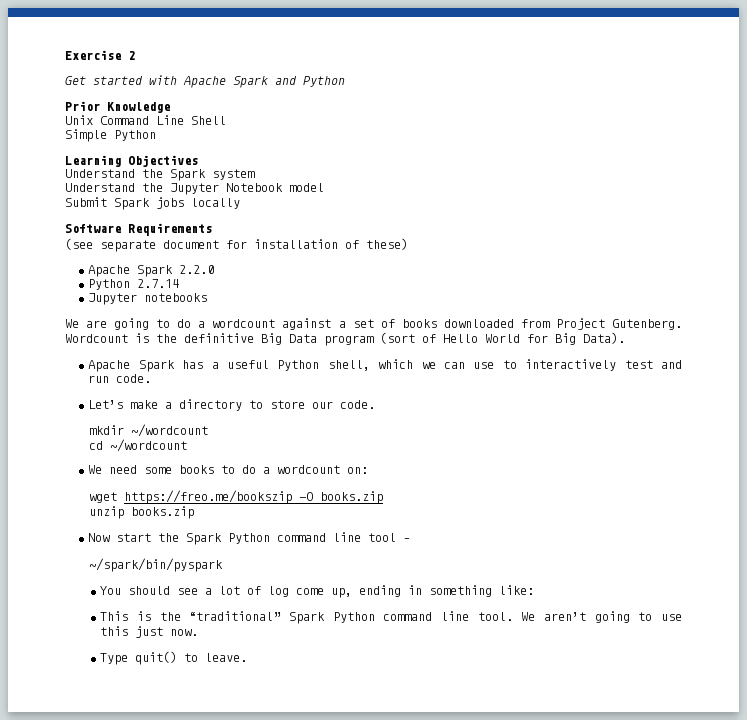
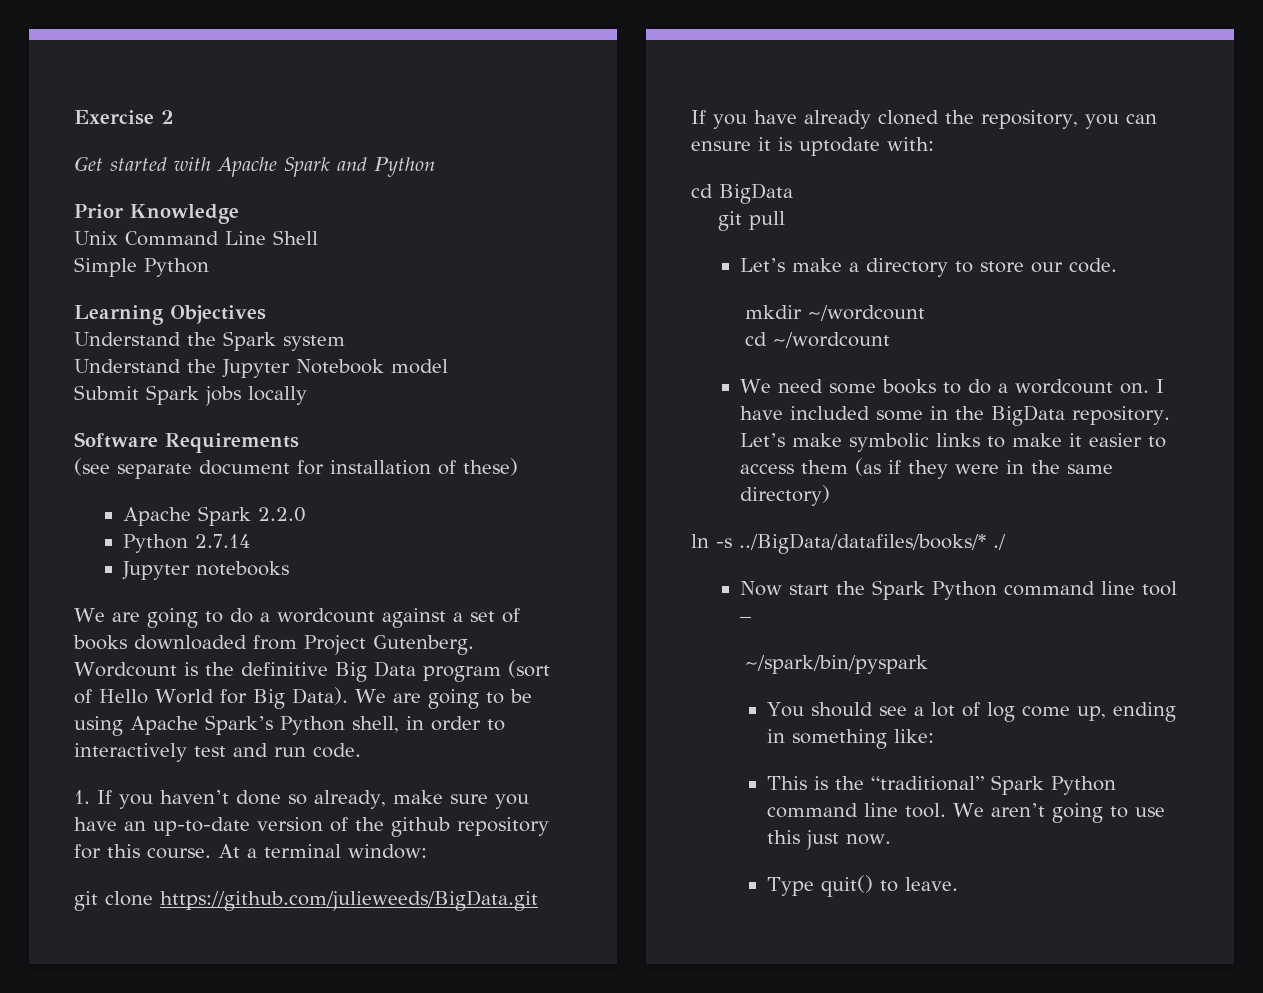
[88,359,495,372] // Apache Spark has a useful Python shell, which we can use -> [354,689,532,709] [74,715,481,736] We are going to be using Apache Spark’s Python shell, in order
(152, 378) none -> [74,790,529,809] [74,817,549,837] [74,844,427,859] [74,890,538,911] [691,110,1157,129] [691,137,934,156] [691,183,793,204] [717,211,785,231] // 1. If you haven’t done so already, make sure you have an up-to-date version of the github repository for this course. At a terminal window: // git clone https://github.com/julieweeds/BigData.git // If you have already cloned the repository, you can ensure it is uptodate with: // cd BigData // git pull
[347,467,369,474] [88,490,383,504] [88,506,194,519] on: // wget https://freo.me/bookszip -O books.zip // unzip books.zip -> [1120,379,1165,394] [740,405,1171,426] [740,433,1167,452] [740,458,1114,479] [740,485,831,506] [691,533,1006,554] on. I have included some in the BigData repository. Let’s make symbolic links to make it easier to access them (as if they were in the same directory) // ln -s ../BigData/datafiles/books/* ./

